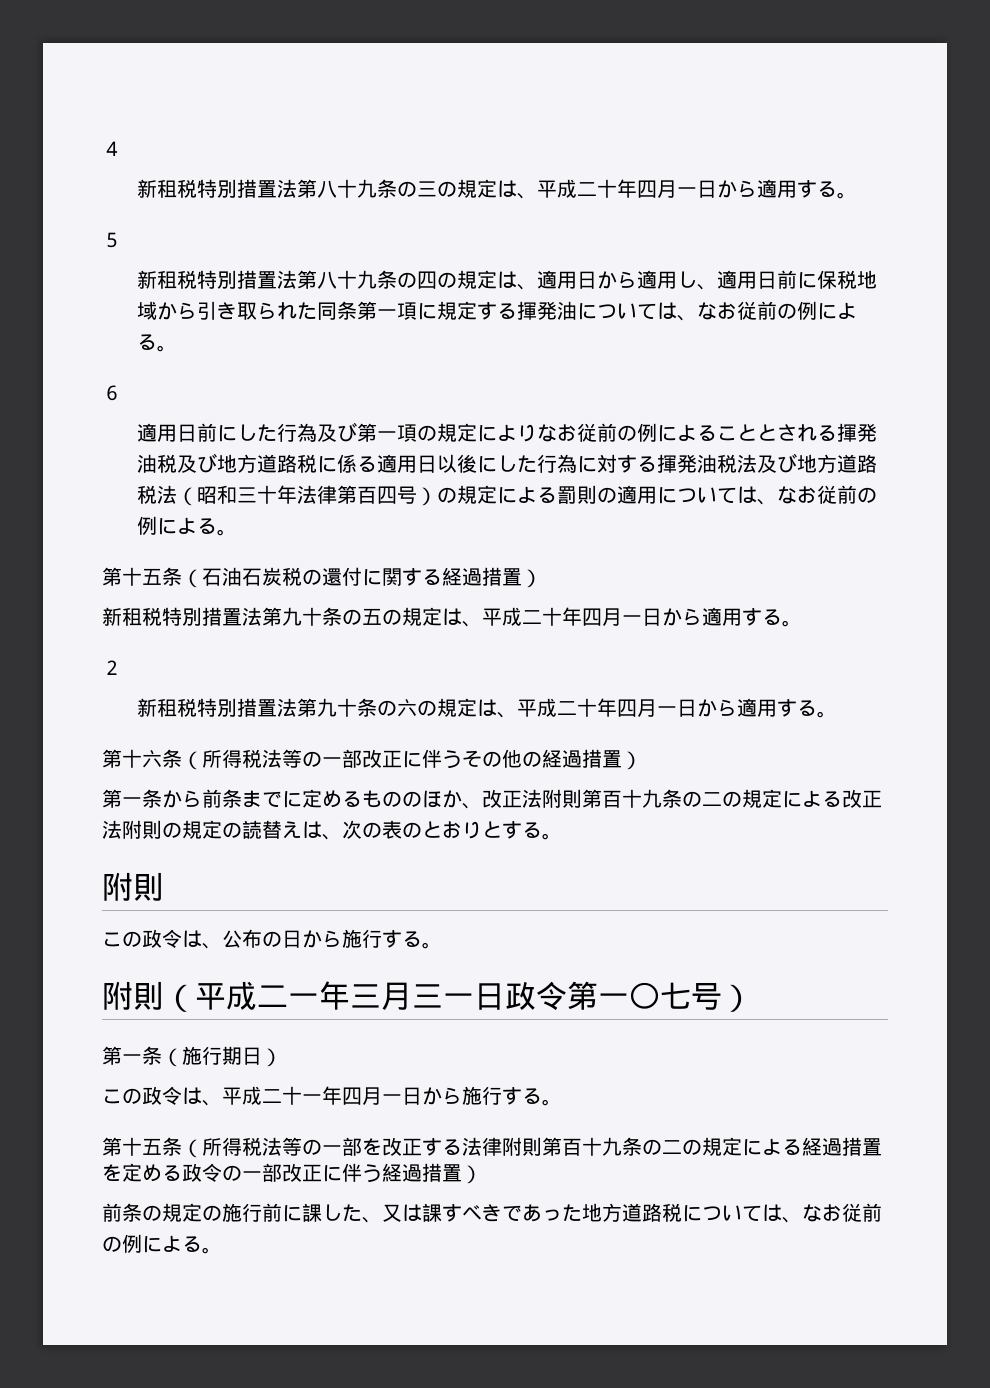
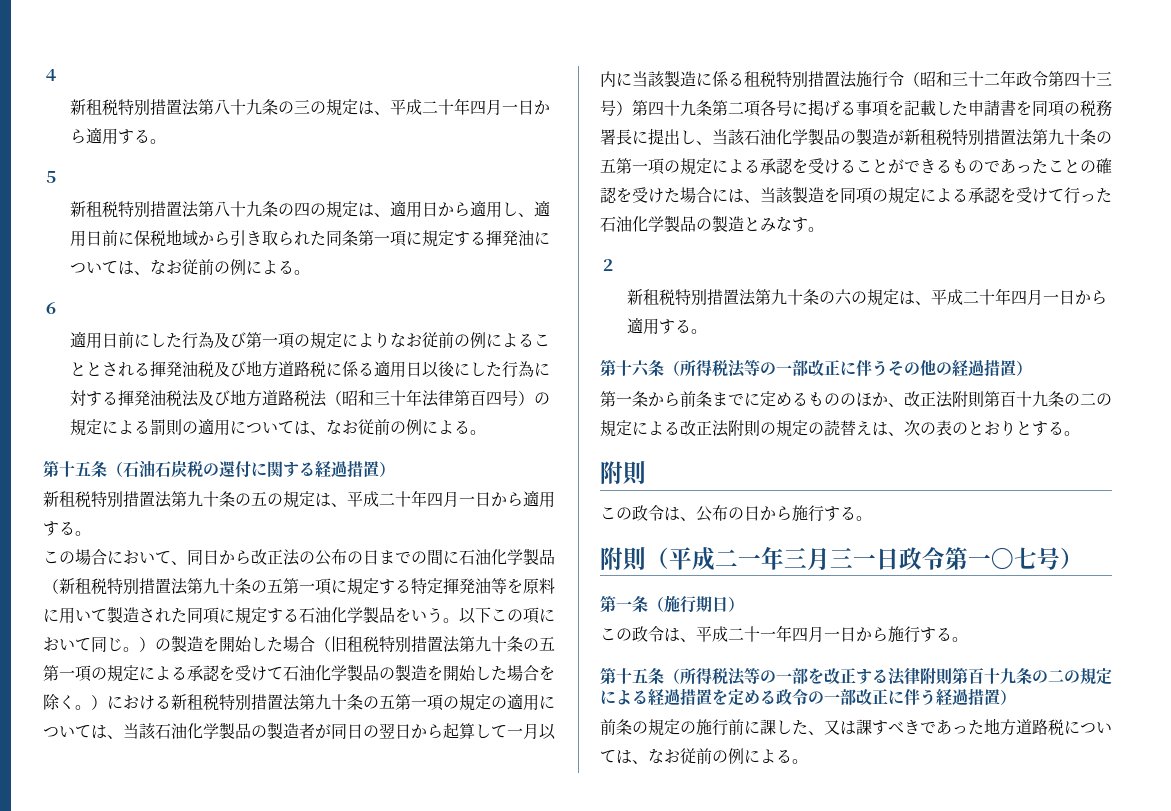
(802, 623) none -> [43,548,555,566] [43,578,555,595] [43,606,555,624] [43,635,555,653] [43,664,555,682] [43,693,555,711] [43,722,556,740] [600,70,1112,88] [600,99,1112,117] [600,128,1112,146] [600,158,1112,175] [600,186,1112,204] [600,215,824,232] // この場合において、同日から改正法の公布の日までの間に石油化学製品（新租税特別措置法第九十条の五第一項に規定する特定揮発油等を原料に用いて製造された同項に規定する石油化学製品をいう。以下この項において同じ。）の製造を開始した場合（旧租税特別措置法第九十条の五第一項の規定による承認を受けて石油化学製品の製造を開始した場合を除く。）における新租税特別措置法第九十条の五第一項の規定の適用については、当該石油化学製品の製造者が同日の翌日から起算して一月以内に当該製造に係る租税特別措置法施行令（昭和三十二年政令第四十三号）第四十九条第二項各号に掲げる事項を記載した申請書を同項の税務署長に提出し、当該石油化学製品の製造が新租税特別措置法第九十条の五第一項の規定による承認を受けることができるものであったことの確認を受けた場合には、当該製造を同項の規定による承認を受けて行った石油化学製品の製造とみなす。

